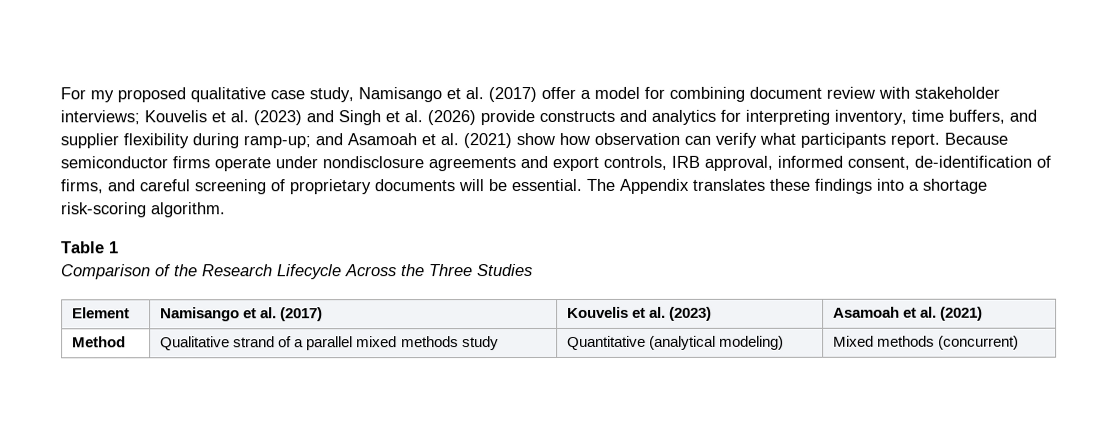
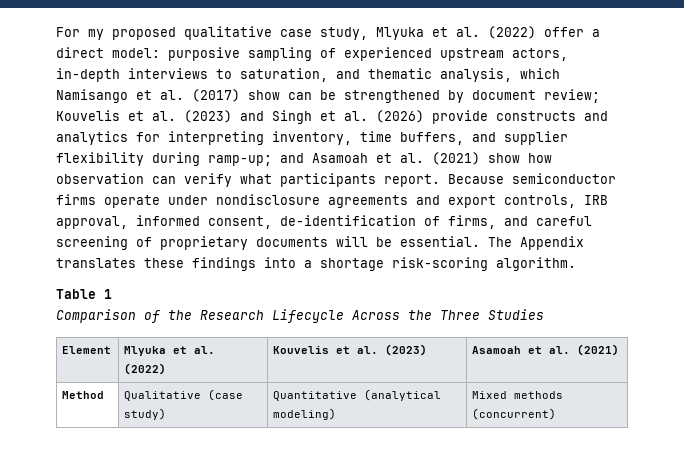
[358,86,1000,103] [60,110,140,125] Namisango et al. (2017) offer a model for combining document review with stakeholder interviews; -> [376,26,600,40] [56,47,568,61] [56,68,560,82] [56,89,600,103] Mlyuka et al. (2022) offer a direct model: purposive sampling of experienced upstream actors, in-depth interviews to saturation, and thematic analysis, which Namisango et al. (2017) show can be strengthened by document review;
[160,307,324,322] Namisango et al. (2017) -> [124,346,216,356] [124,363,167,375] Mlyuka et al. (2022)
[233,336,499,351] strand of a parallel mixed methods study -> [208,389,244,401] [124,408,167,420] (case study)

